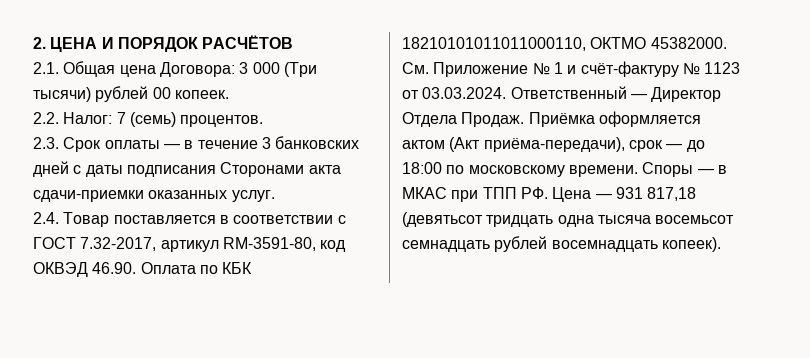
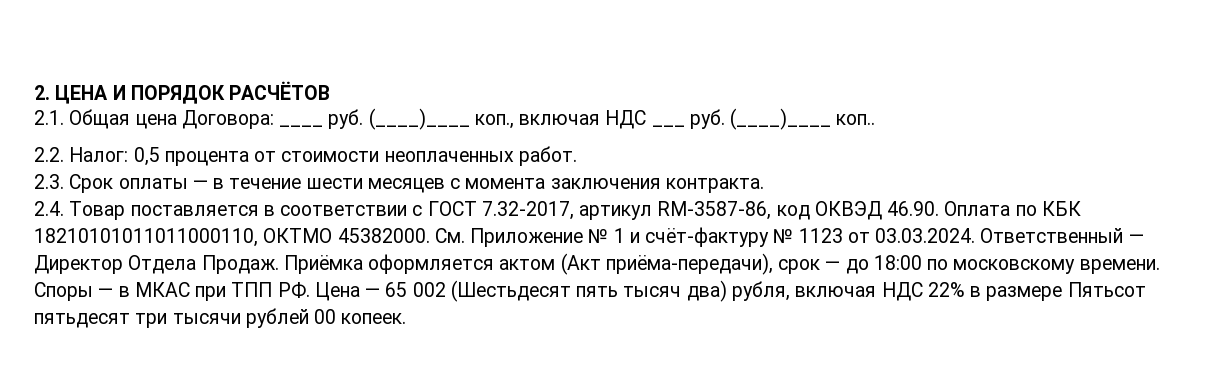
[239,62,317,77] [33,86,229,102] [33,112,264,127] 3 000 (Три тысячи) рублей 00 копеек. // 2.2. Налог: 7 (семь) процентов. -> [279,108,876,130] [34,146,577,166] ____ руб. (____)____ коп., включая НДС ___ руб. (____)____ коп.. // 2.2. Налог: 0,5 процента от стоимости неоплаченных работ.
[261,136,360,149] [33,161,341,177] [33,190,275,202] 3 банковских дней с даты подписания Сторонами акта сдачи-приемки оказанных услуг. -> [306,178,764,193] шести месяцев с момента заключения контракта.
[222,237,316,251] RM-3591-80, -> [657,201,772,220] RM-3587-86,
[615,187,697,201] [402,212,735,227] [402,236,721,252] 931 817,18 (девятьсот тридцать одна тысяча восемьсот семнадцать рублей восемнадцать копеек). -> [385,280,1146,302] [34,308,407,328] 65 002 (Шестьдесят пять тысяч два) рубля, включая НДС 22% в размере Пятьсот пятьдесят три тысячи рублей 00 копеек.

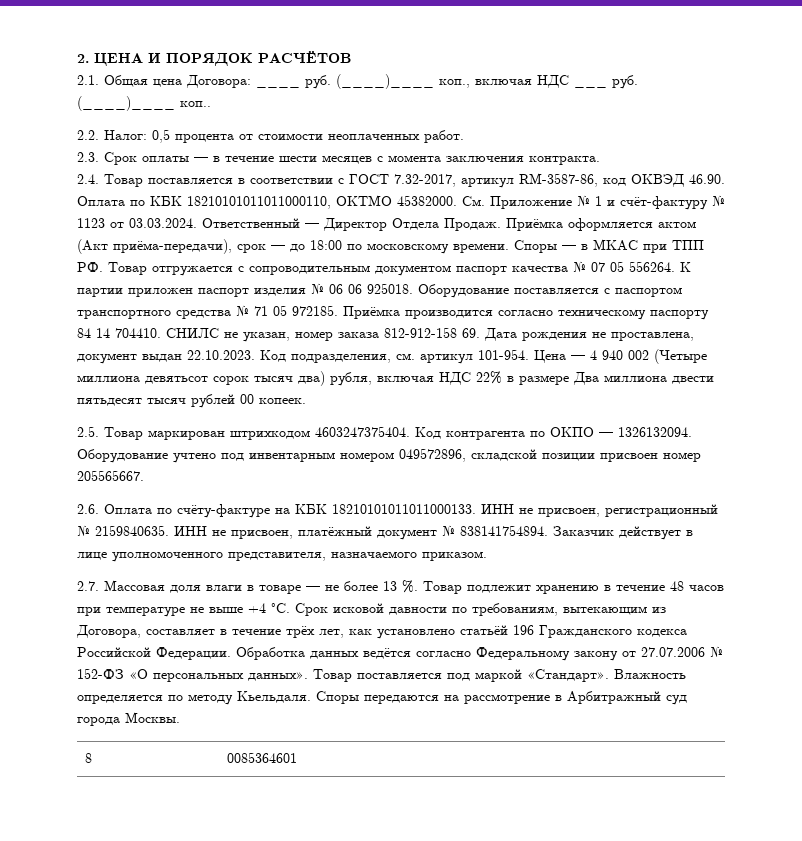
[314,280,619,302] Цена — 65 002 (Шестьдесят пять -> [108,261,691,276] [77,283,682,298] [77,305,709,320] [77,327,694,342] [77,349,707,364] [77,375,249,385] Товар отгружается с сопроводительным документом паспорт качества № 07 05 556264. К партии приложен паспорт изделия № 06 06 925018. Оборудование поставляется с паспортом транспортного средства № 71 05 972185. Приёмка производится согласно техническому паспорту 84 14 704410. СНИЛС не указан, номер заказа 812-912-158 69. Дата рождения не проставлена, документ выдан 22.10.2023. Код подразделения, см. артикул 101-954. Цена — 4 940 002 (Четыре миллиона девятьсот сорок
[1067,282,1146,297] [34,308,407,328] Пятьсот пятьдесят три тысячи рублей 00 копеек. -> [573,372,714,385] [77,394,306,408] [77,426,692,440] [77,448,701,463] [77,470,144,481] [77,504,718,518] [77,525,693,540] [77,551,487,562] [77,580,724,594] [77,603,666,617] [76,625,687,639] [77,646,723,661] [77,668,686,682] [77,691,687,705] [77,712,180,726] [85,753,93,763] [227,752,298,763] Два миллиона двести пятьдесят тысяч рублей 00 копеек. // 2.5. Товар маркирован штрихкодом 4603247375404. Код контрагента по ОКПО — 1326132094. Оборудование учтено под инвентарным номером 049572896, складской позиции присвоен номер 205565667. // 2.6. Оплата по счёту-фактуре на КБК 18210101011011000133. ИНН не присвоен, регистрационный № 2159840635. ИНН не присвоен, платёжный документ № 838141754894. Заказчик действует в лице уполномоченного представителя, назначаемого приказом. // 2.7. Массовая доля влаги в товаре — не более 13 %. Товар подлежит хранению в течение 48 часов при температуре не выше +4 °C. Срок исковой давности по требованиям, вытекающим из Договора, составляет в течение трёх лет, как установлено статьёй 196 Гражданского кодекса Российской Федерации. Обработка данных ведётся согласно Федеральному закону от 27.07.2006 № 152-ФЗ «О персональных данных». Товар поставляется под маркой «Стандарт». Влажность определяется по методу Кьельдаля. Споры передаются на рассмотрение в Арбитражный суд города Москвы. // 8 | 0085364601

